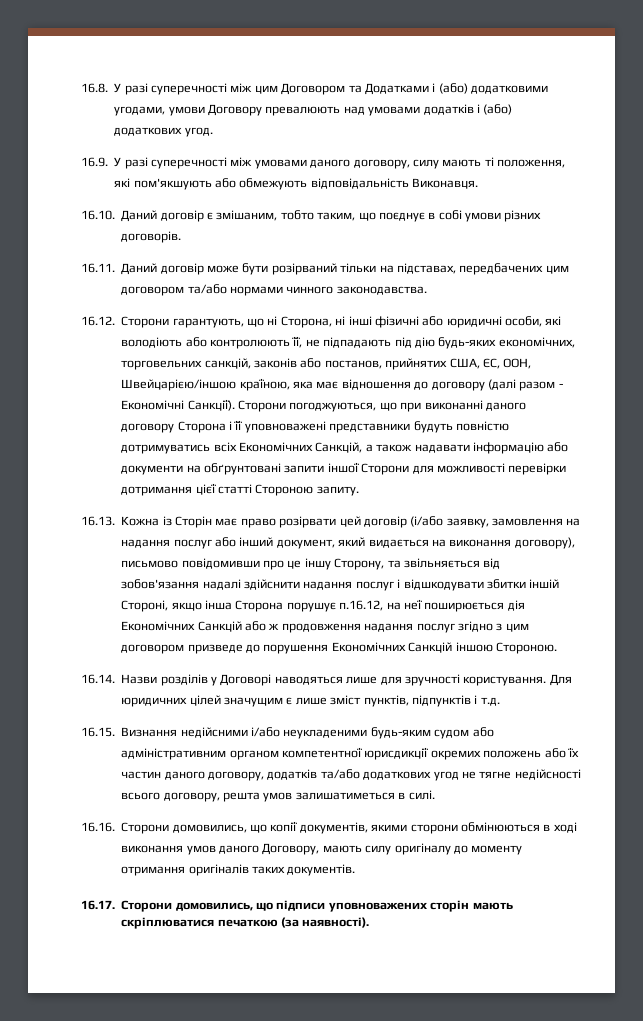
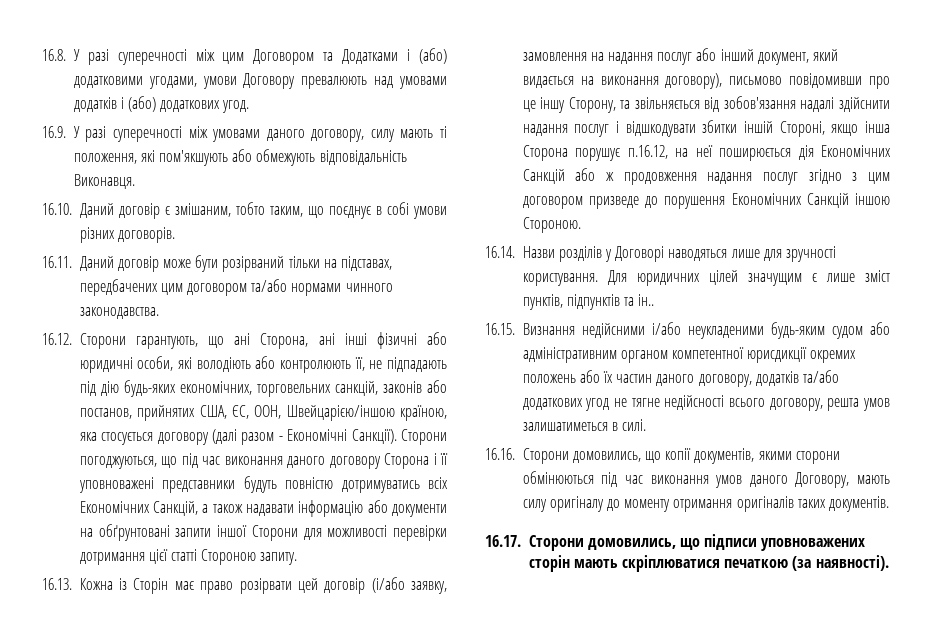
[267,316,346,328] ні Сторона, ні -> [234,333,335,349] ані Сторона, ані
[316,379,429,390] має відношення до -> [101,432,154,445] стосується
[400,400,483,412] при виконанні -> [181,453,283,468] під час виконання
[474,695,500,706] і т.д. -> [624,294,655,306] та ін..
[543,822,577,833] в ході -> [601,472,643,487] під час

